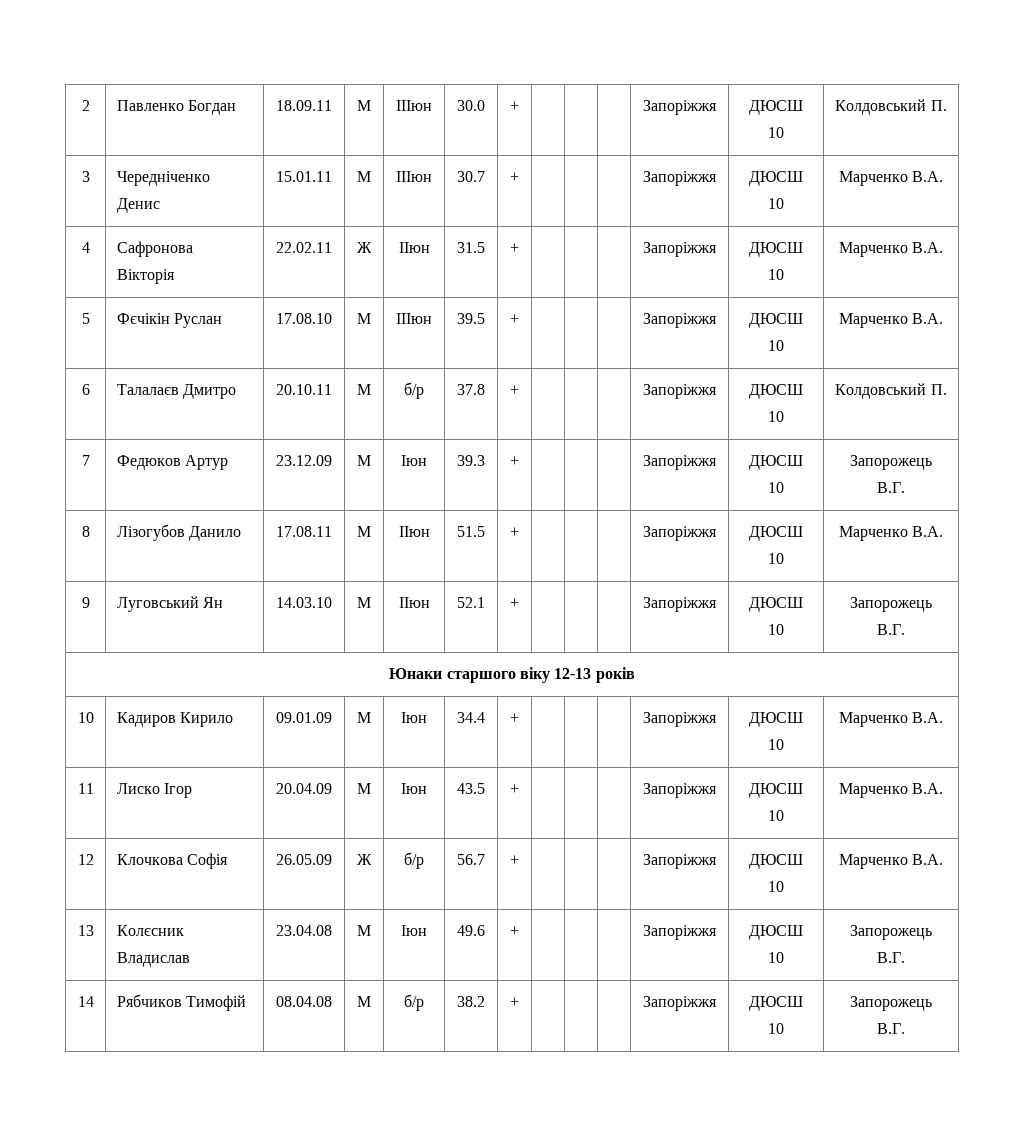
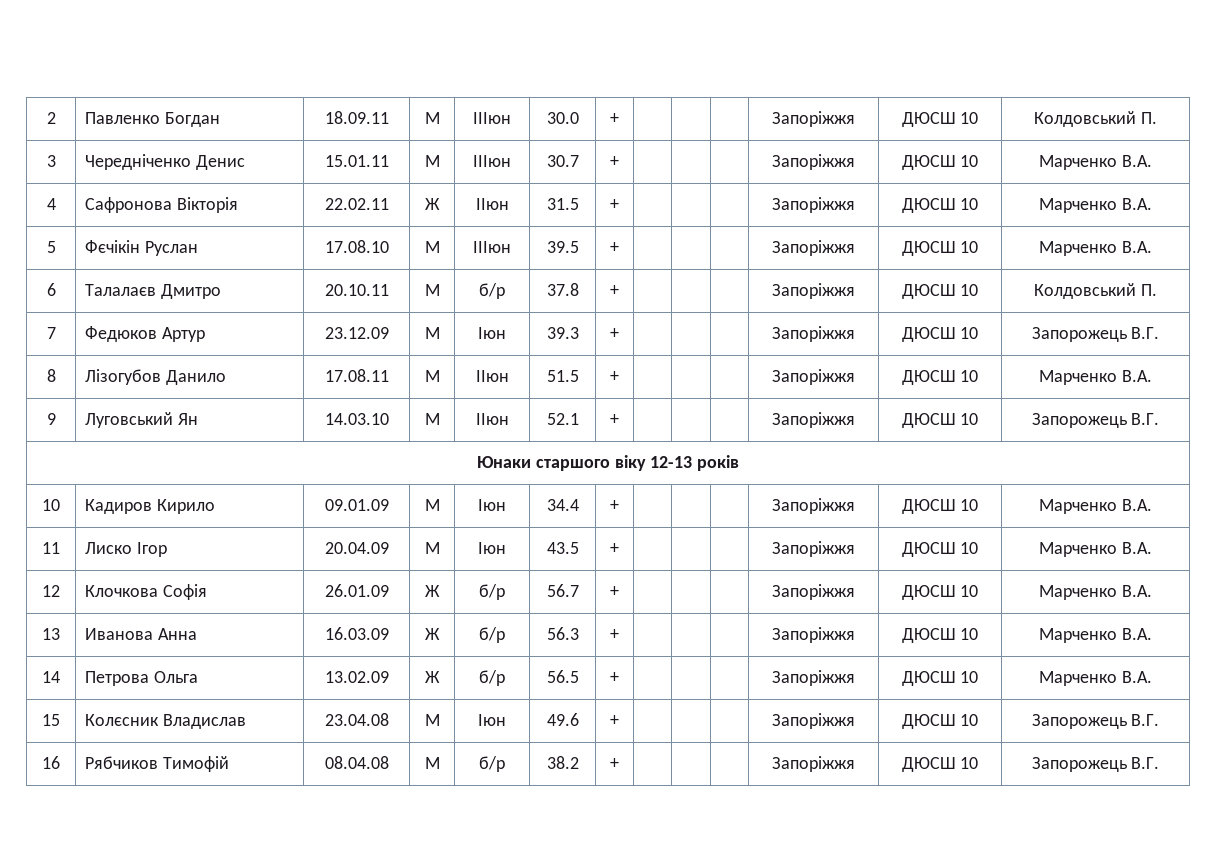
[276,854,332,865] 26.05.09 -> [324,584,389,597] 26.01.09
(94, 930) none -> [85,628,198,640] [324,627,389,640] [425,628,440,640] [479,627,505,643] [546,627,579,640] [610,629,619,640] [772,627,855,643] [901,628,979,643] [1039,628,1152,643] [42,671,60,683] [85,671,199,686] [324,671,389,683] [425,671,440,683] [479,670,505,686] [546,670,579,683] [610,672,619,683] [772,670,855,686] [901,671,979,686] [1039,671,1152,686] [42,714,60,726] | Иванова Анна | 16.03.09 | Ж | б/р | 56.3 | + | | | | Запоріжжя | ДЮСШ 10 | Марченко В.А. // 14 | Петрова Ольга | 13.02.09 | Ж | б/р | 56.5 | + | | | | Запоріжжя | ДЮСШ 10 | Марченко В.А. // 15
[77,996,94,1007] 14 -> [42,756,60,769] 16

